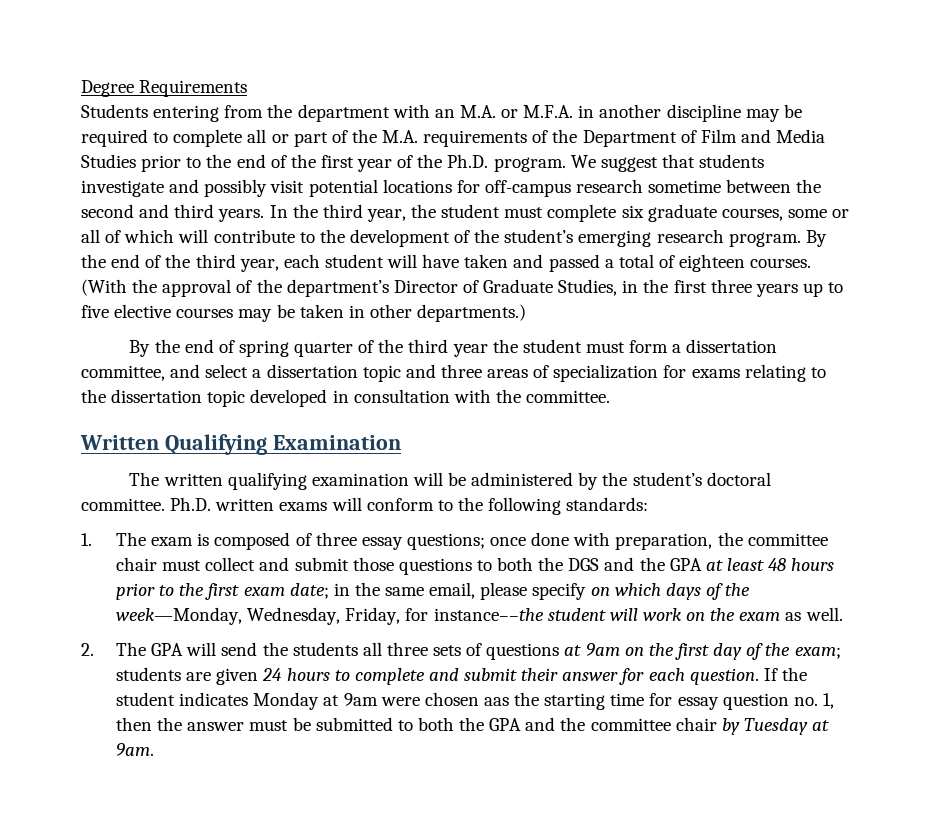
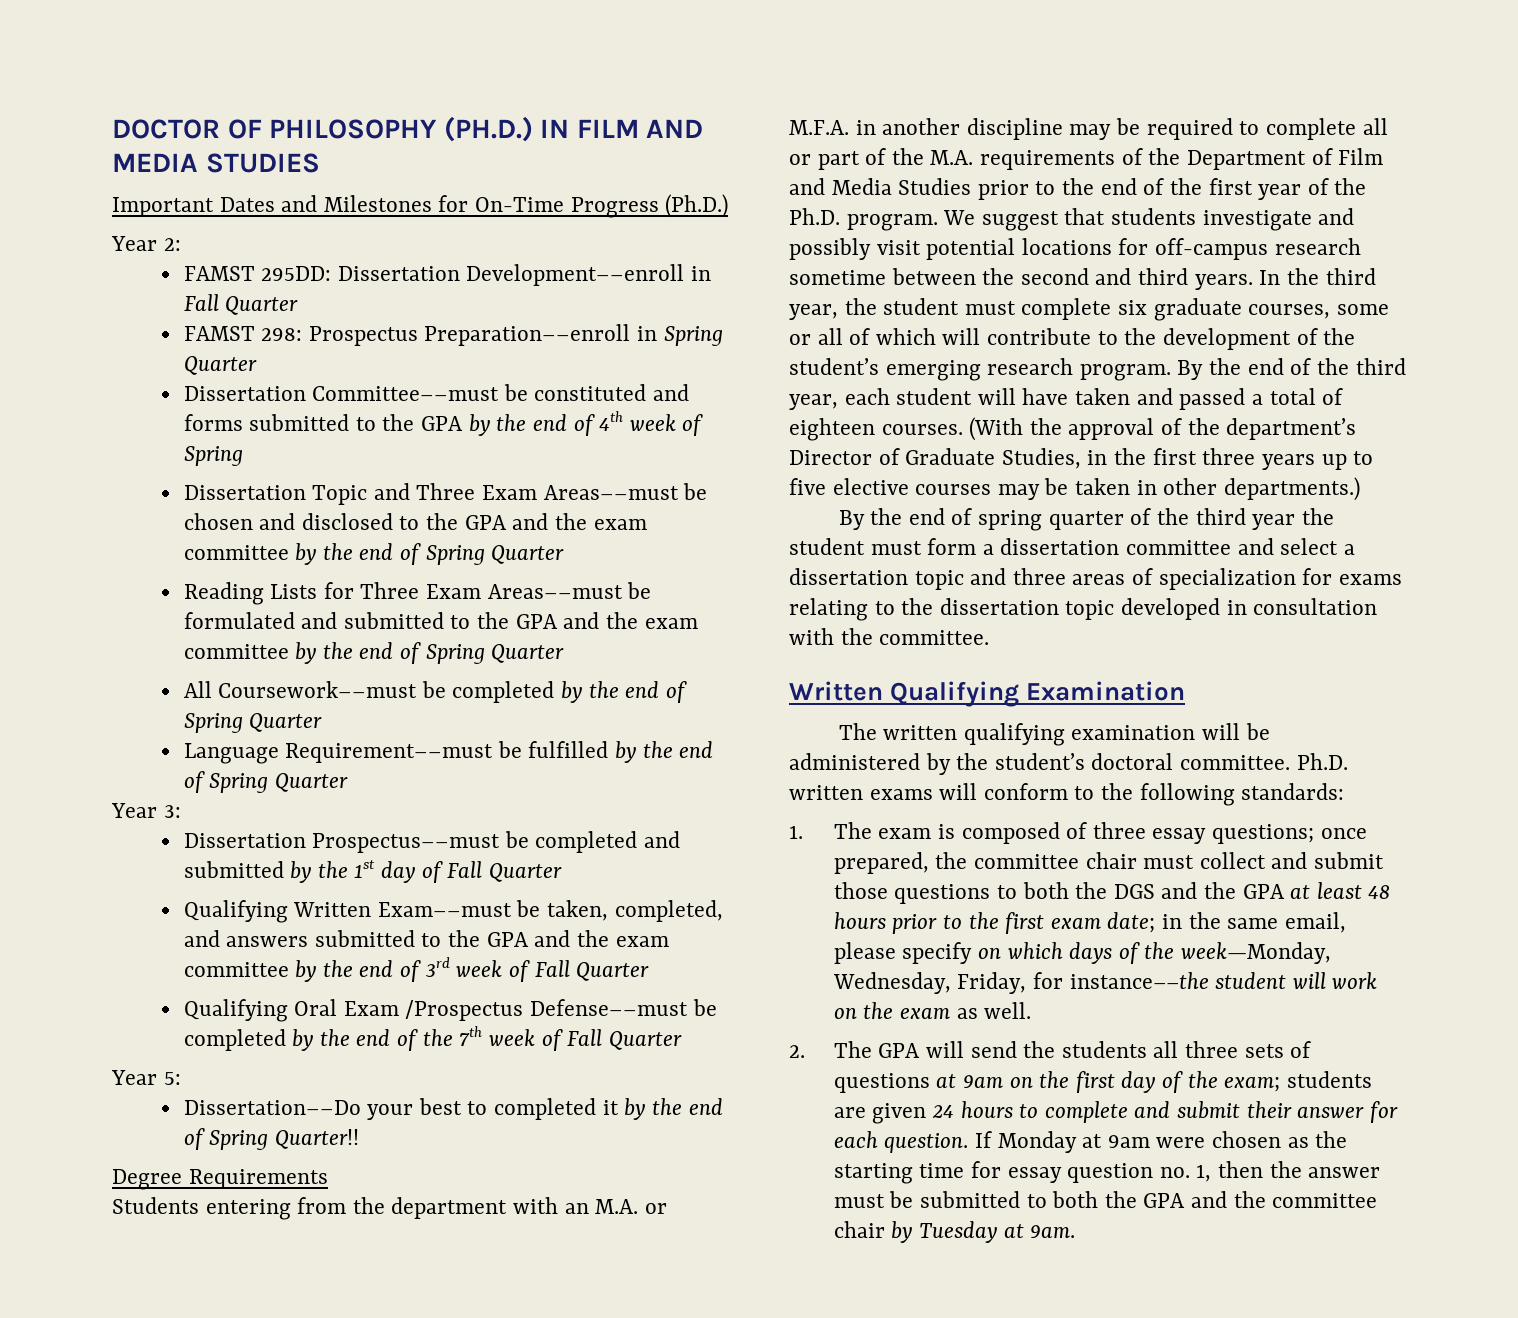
(81, 88) none -> [112,116,704,142] [112,153,320,173] [112,194,729,218] [111,236,181,251] [183,264,712,286] [183,294,299,315] [183,324,723,346] [183,356,257,375] [183,384,690,401] [183,411,704,436] [183,446,243,466] [183,483,708,505] [183,513,647,530] [183,543,565,565] [183,582,652,605] [183,612,698,629] [183,642,565,664] [183,681,687,703] [183,713,323,733] [183,741,714,764] [183,771,348,793] [111,803,181,818] [183,831,681,853] [183,860,562,883] [183,900,723,923] [183,930,669,947] [183,957,650,982] [183,999,717,1022] [183,1026,682,1051] [111,1070,181,1085] [183,1098,723,1120] [183,1128,359,1150] DOCTOR OF PHILOSOPHY (PH.D.) IN FILM AND MEDIA STUDIES // Important Dates and Milestones for On-Time Progress (Ph.D.) // Year 2: // FAMST 295DD: Dissertation Development––enroll in Fall Quarter // FAMST 298: Prospectus Preparation––enroll in Spring Quarter // Dissertation Committee––must be constituted and forms submitted to the GPA by the end of 4th week of Spring // Dissertation Topic and Three Exam Areas––must be chosen and disclosed to the GPA and the exam committee by the end of Spring Quarter // Reading Lists for Three Exam Areas––must be formulated and submitted to the GPA and the exam committee by the end of Spring Quarter // All Coursework––must be completed by the end of Spring Quarter // Language Requirement––must be fulfilled by the end of Spring Quarter // Year 3: // Dissertation Prospectus––must be completed and submitted by the 1st day of Fall Quarter // Qualifying Written Exam––must be taken, completed, and answers submitted to the GPA and the exam committee by the end of 3rd week of Fall Quarter // Qualifying Oral Exam /Prospectus Defense––must be completed by the end of the 7th week of Fall Quarter // Year 5: // Dissertation––Do your best to completed it by the end of Spring Quarter!! //
[81,365,165,381] committee, -> [1126,540,1232,555] committee
[531,532,713,550] done with preparation, -> [833,852,929,874] prepared,
[781,667,807,681] [116,692,249,706] the student indicates -> (992, 1139) none
[483,697,509,706] aas -> [1287,1137,1309,1148] as

